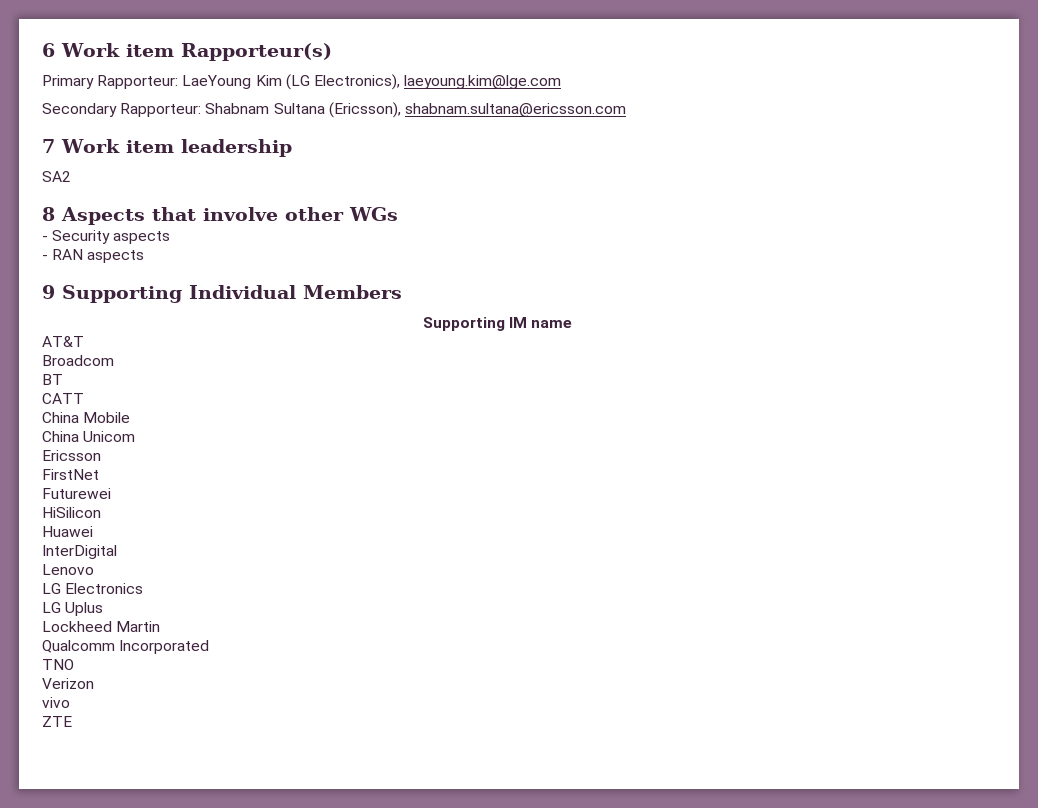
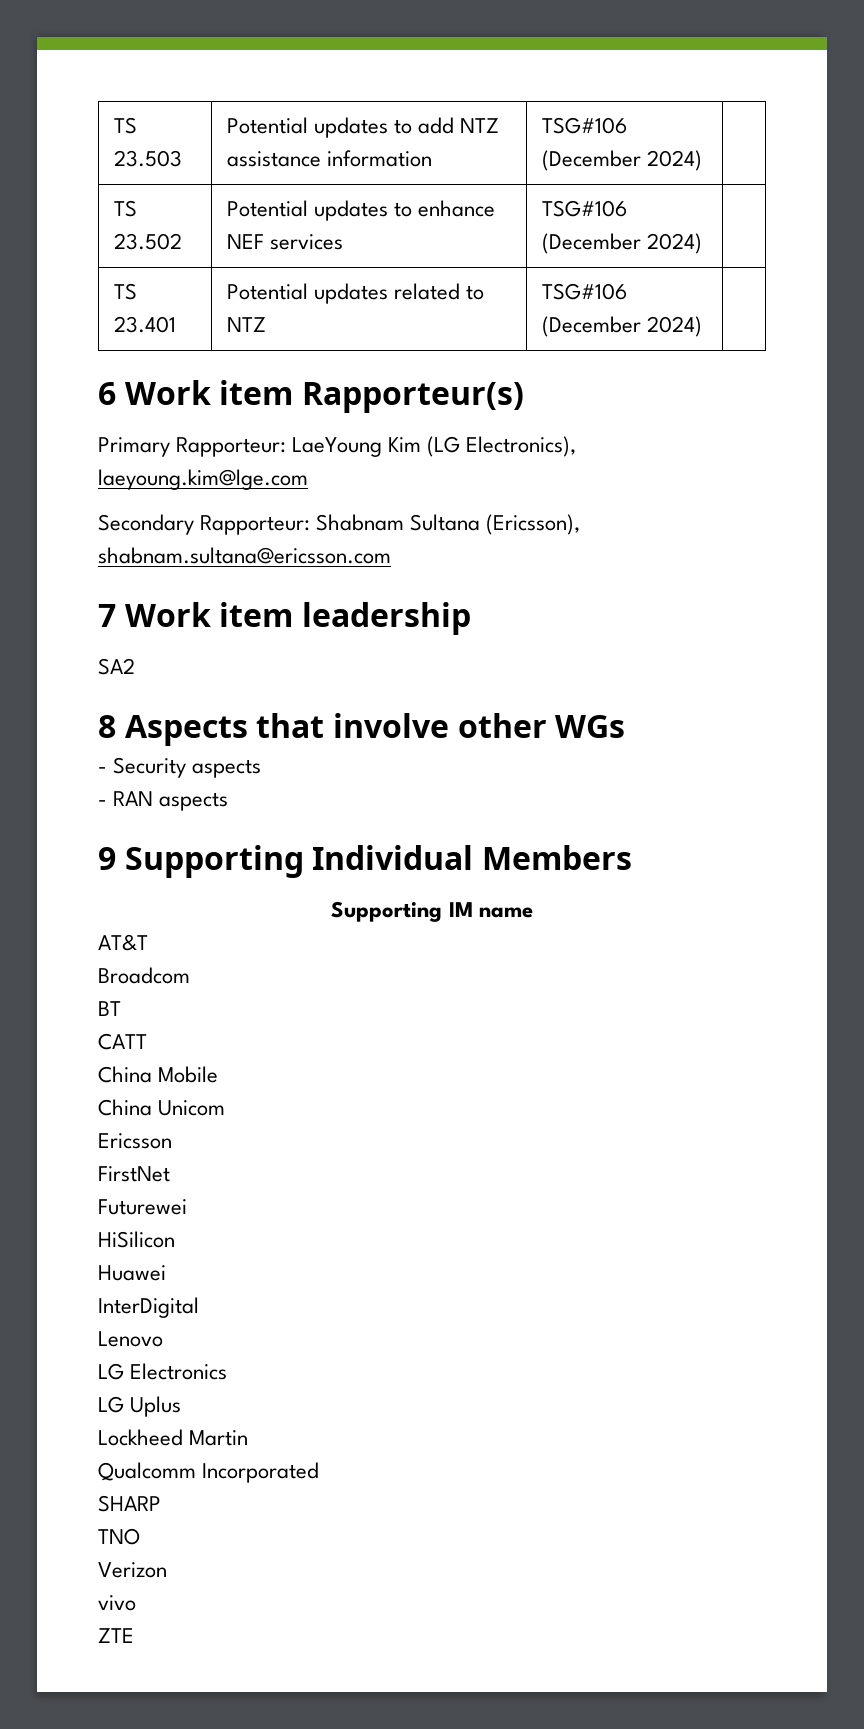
(42, 50) none -> [113,117,137,134] [113,150,182,167] [226,117,499,138] [226,150,432,167] [541,117,627,134] [541,150,702,171] [113,200,137,217] [113,233,182,250] [226,200,495,221] [226,234,343,250] [541,200,627,217] [541,233,702,254] [113,283,137,300] [113,316,176,333] [226,283,484,304] [226,317,266,332] [541,283,627,300] [541,316,702,337] TS 23.503 | Potential updates to add NTZ assistance information | TSG#106 (December 2024) | // TS 23.502 | Potential updates to enhance NEF services | TSG#106 (December 2024) | // TS 23.401 | Potential updates related to NTZ | TSG#106 (December 2024) | //
(210, 647) none -> [98,1495,161,1512] // SHARP

